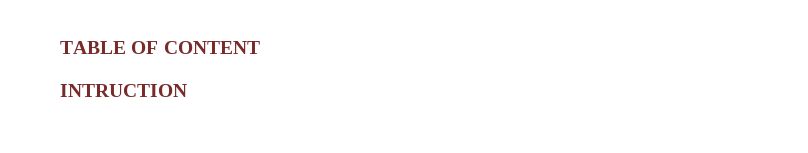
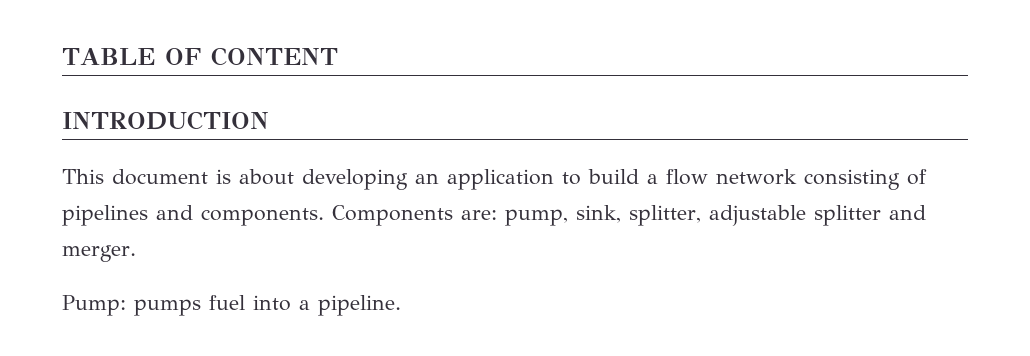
[60,84,187,97] INTRUCTION -> [62,111,269,130] [62,169,927,190] [62,205,926,226] [62,245,136,262] [62,295,401,316] INTRODUCTION // This document is about developing an application to build a flow network consisting of pipelines and components. Components are: pump, sink, splitter, adjustable splitter and merger. // Pump: pumps fuel into a pipeline.

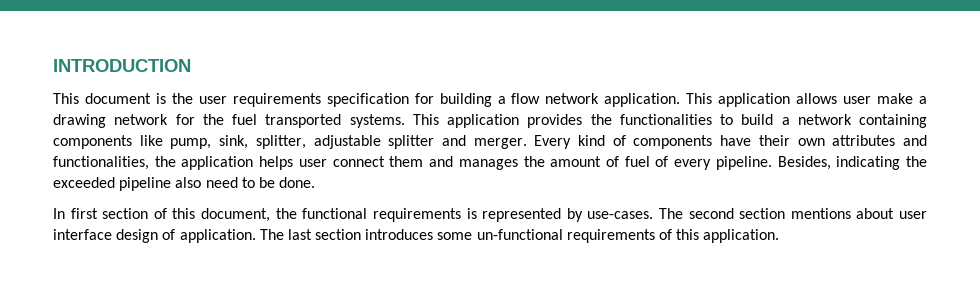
[62,47,338,66] TABLE OF CONTENT // -> (53, 65) none
[239,169,927,190] [62,205,497,226] about developing an application to build a flow network consisting of pipelines and components. Components are: -> [171,93,928,107] [53,114,927,128] [53,135,163,149] the user requirements specification for building a flow network application. This application allows user make a drawing network for the fuel transported systems. This application provides the functionalities to build a network containing components like
[62,295,401,316] // Pump: pumps fuel into a pipeline. -> [534,135,928,149] [53,156,927,170] [53,177,316,191] [53,208,927,222] [53,229,780,243] Every kind of components have their own attributes and functionalities, the application helps user connect them and manages the amount of fuel of every pipeline. Besides, indicating the exceeded pipeline also need to be done. // In first section of this document, the functional requirements is represented by use-cases. The second section mentions about user interface design of application. The last section introduces some un-functional requirements of this application.

